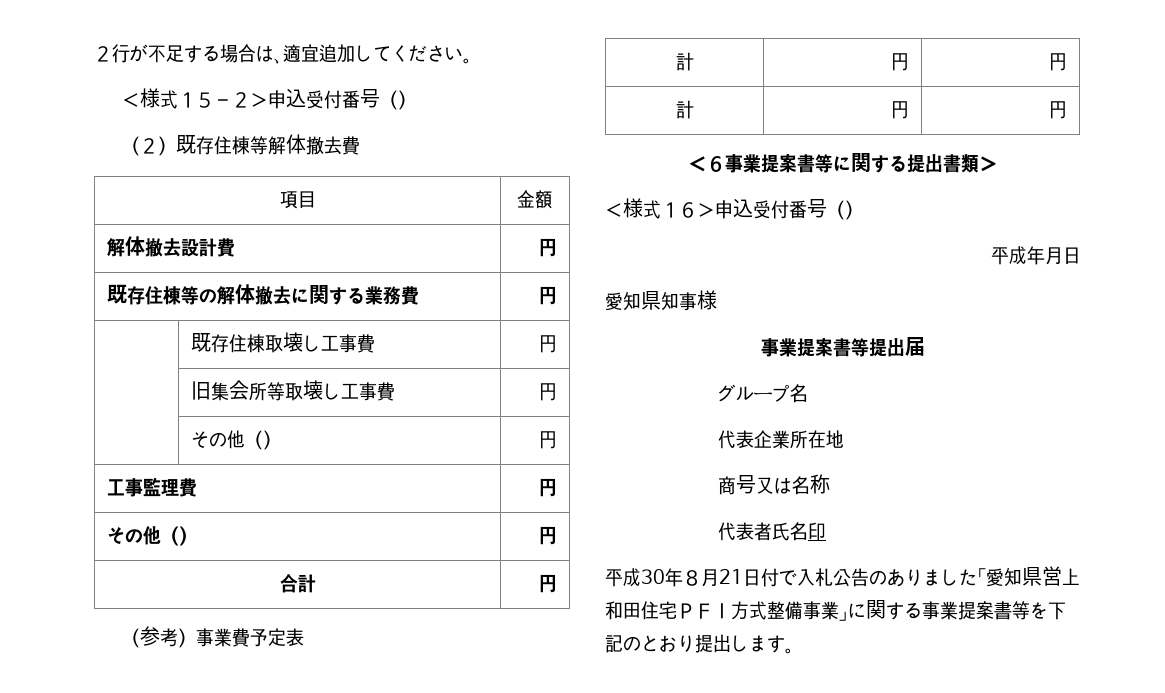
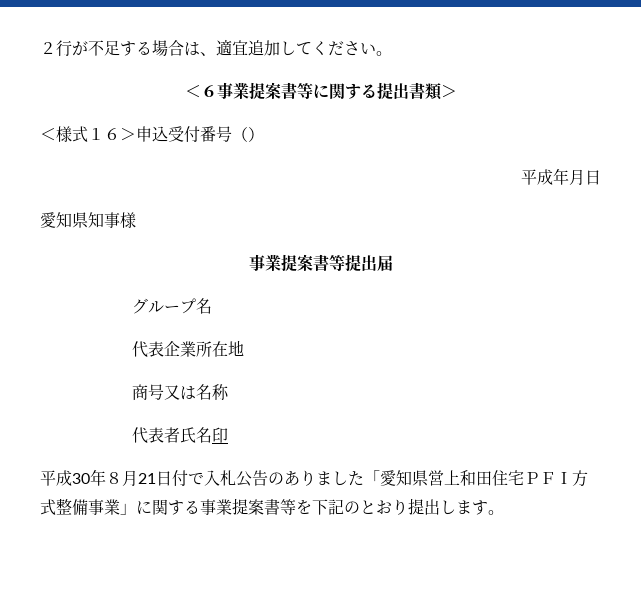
[122,88,417,110] [122,134,361,156] [279,191,316,209] [517,190,553,209] [107,236,236,257] [538,238,557,257] [107,284,420,305] [538,286,557,305] [191,332,376,353] [538,335,557,353] [191,380,396,401] [538,383,557,401] [191,430,282,450] [538,431,557,449] [107,477,198,497] [538,478,557,497] [107,526,198,546] [538,526,557,545] [279,574,316,593] [538,574,557,593] [122,626,305,648] [675,52,694,71] [890,53,909,71] [1048,53,1067,71] [675,100,694,119] [890,101,909,119] [1048,101,1067,119] // ＜様式１５－２＞申込受付番号（） // （２）既存住棟等解体撤去費 // 項目 | 金額 // 解体撤去設計費 | 円 // 既存住棟等の解体撤去に関する業務費 | 円 // | 既存住棟取壊し工事費 | 円 // | 旧集会所等取壊し工事費 | 円 // | その他（） | 円 // 工事監理費 | 円 // その他（） | 円 // 合計 | 円 // （参考）事業費予定表 // 計 | 円 | 円 // 計 | 円 | 円 -> (392, 53) none

